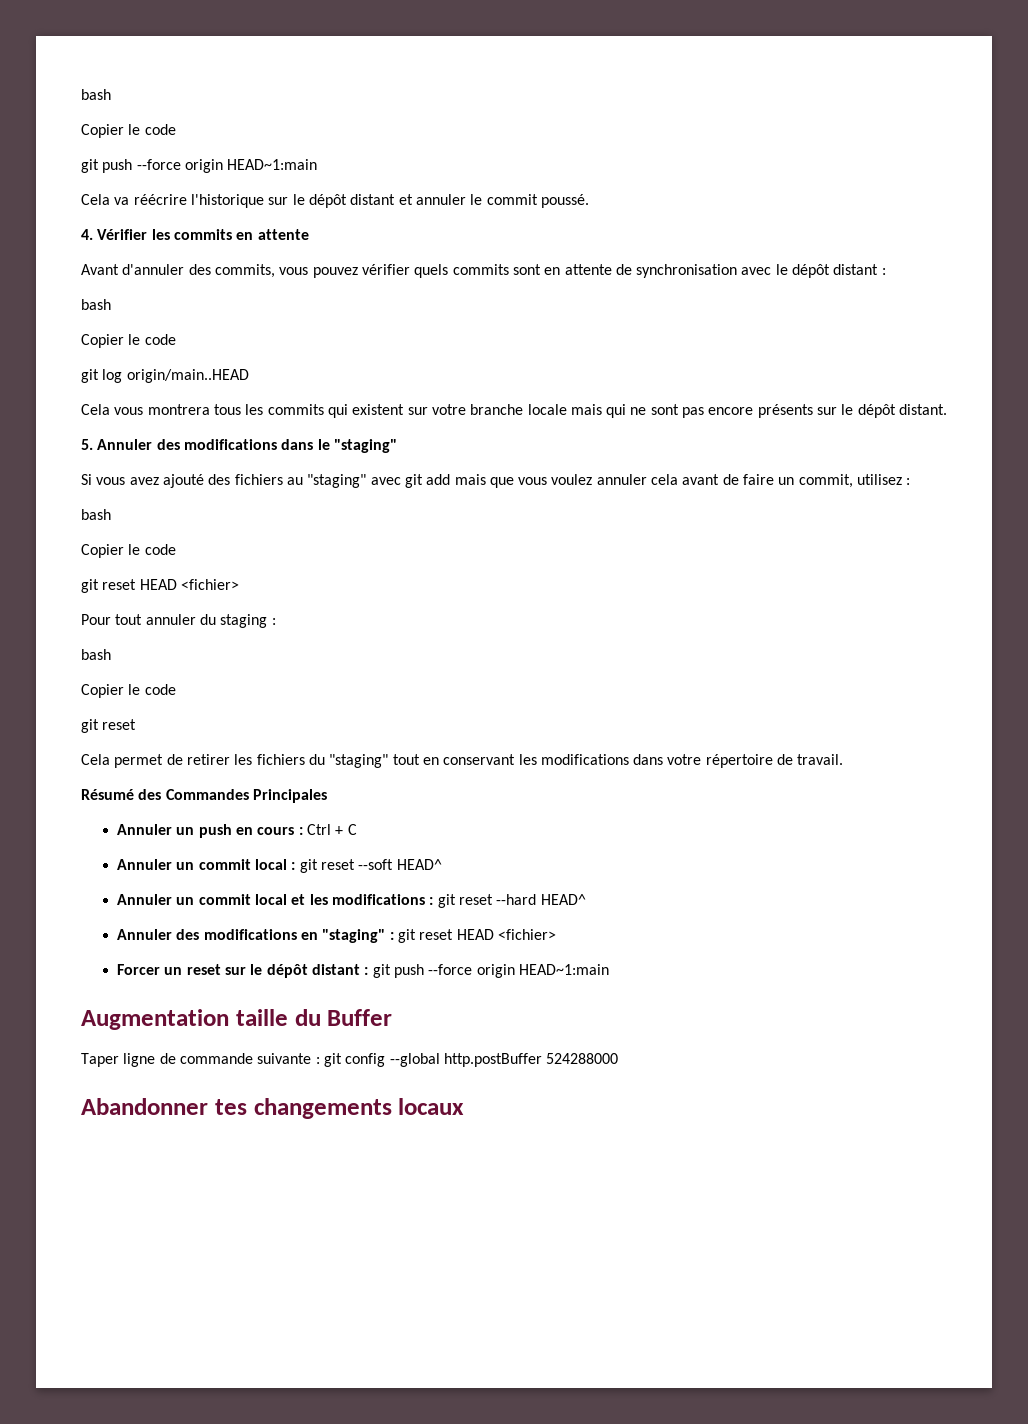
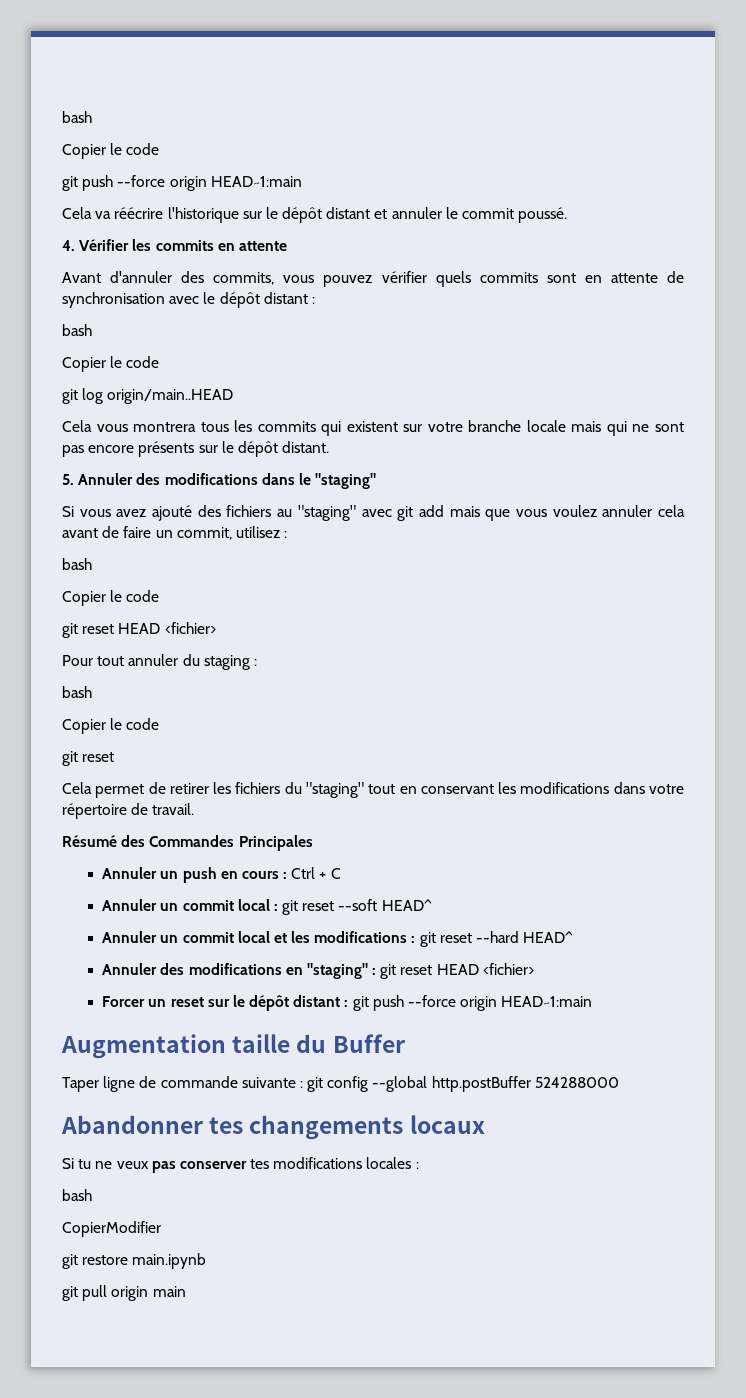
(465, 1106) none -> [62,1157,419,1173] [62,1189,92,1201] [62,1221,161,1237] [62,1253,207,1269] [62,1285,186,1301] // Si tu ne veux pas conserver tes modifications locales : // bash // CopierModifier // git restore main.ipynb // git pull origin main

